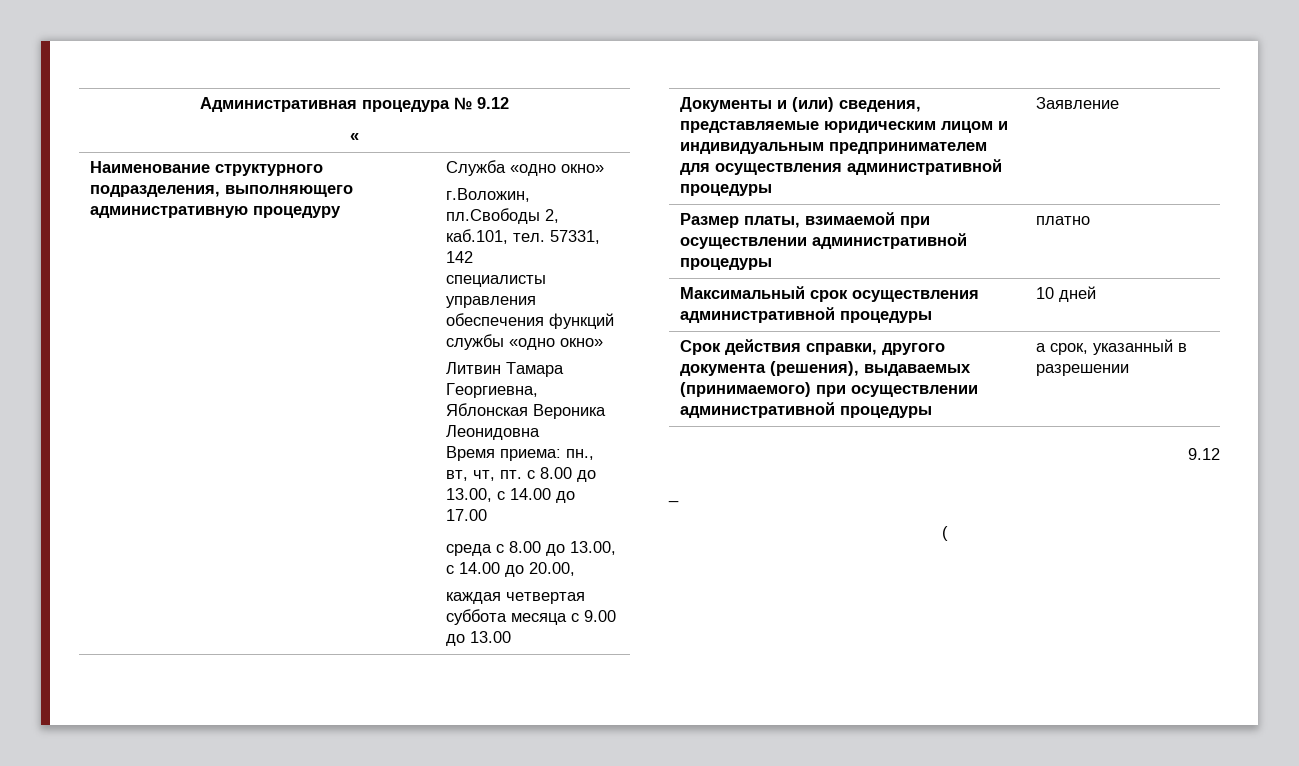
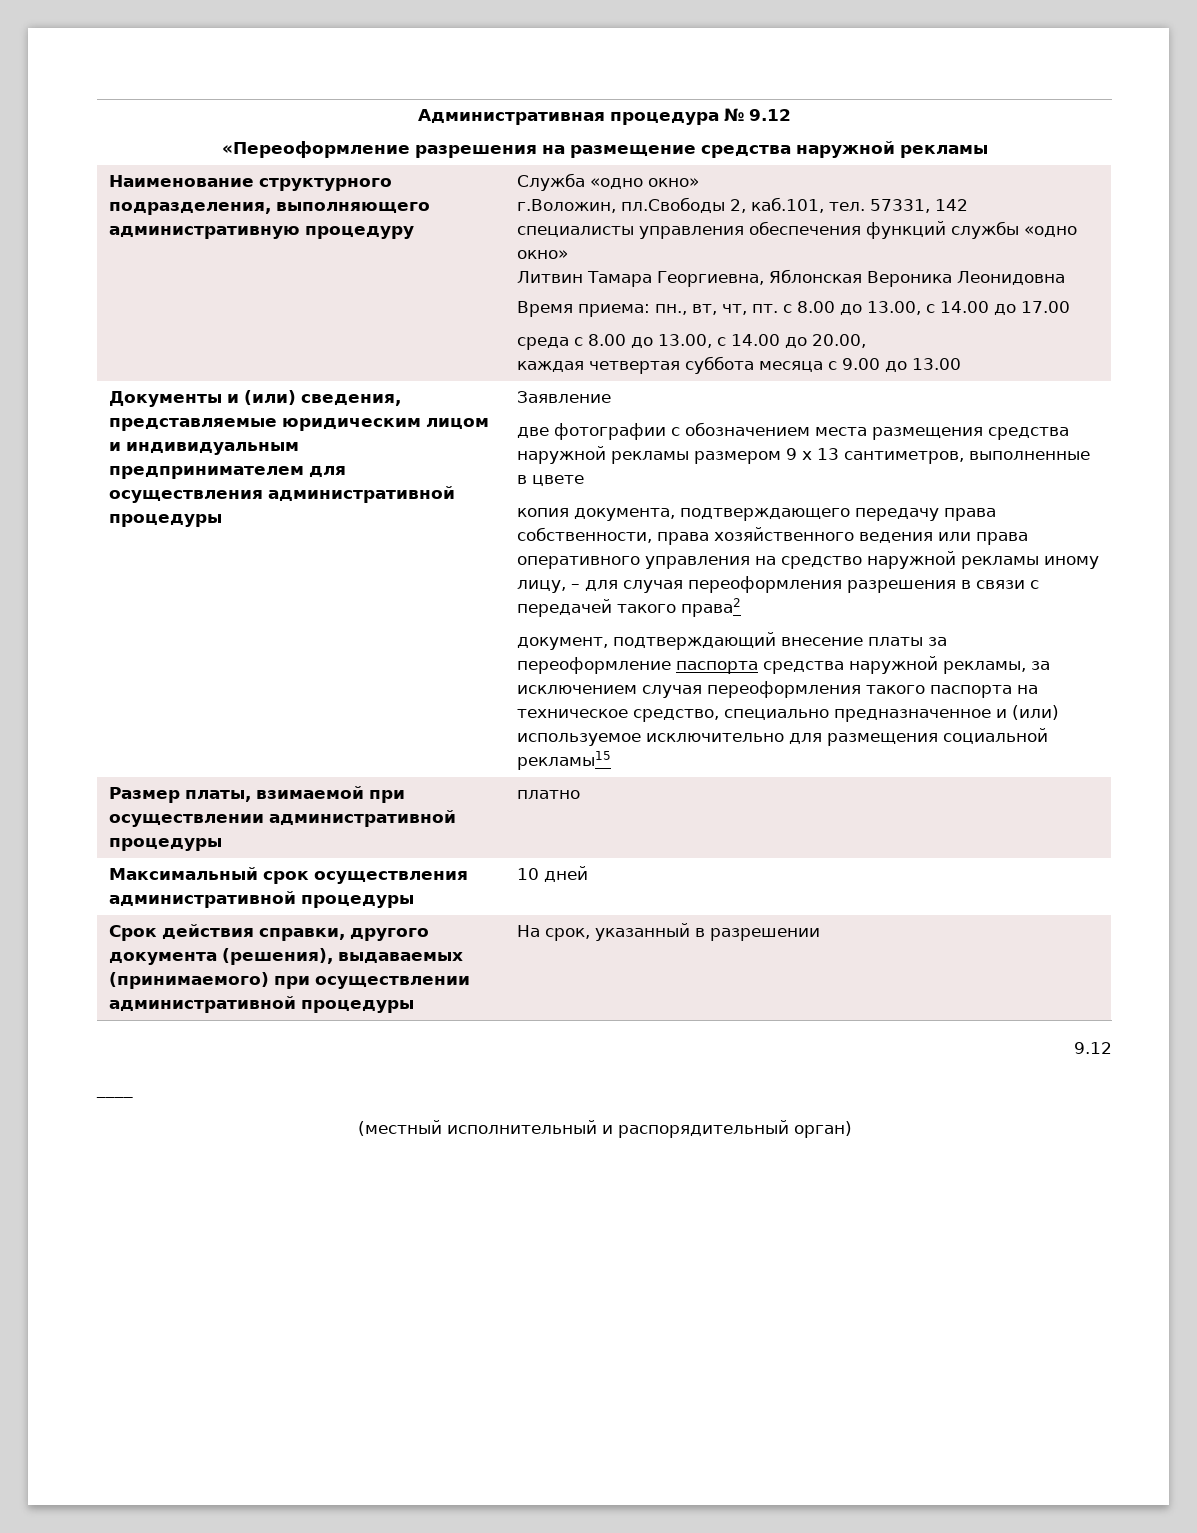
[350,133,359,141] « -> [221,141,988,158] «Переоформление разрешения на размещение средства наружной рекламы
(1119, 103) none -> [517,422,1070,440] [517,446,1091,464] [517,475,585,486] [517,508,997,521] [517,527,1029,545] [517,551,1100,569] [517,576,1040,593] [517,598,742,617] [517,632,948,650] [517,656,1051,674] [517,681,1039,698] [517,705,1060,722] [517,728,1049,746] [517,751,612,770] // две фотографии с обозначением места размещения средства наружной рекламы размером 9 x 13 сантиметров, выполненные в цвете // копия документа, подтверждающего передачу права собственности, права хозяйственного ведения или права оперативного управления на средство наружной рекламы иному лицу, – для случая переоформления разрешения в связи с передачей такого права2 // документ, подтверждающий внесение платы за переоформление паспорта средства наружной рекламы, за исключением случая переоформления такого паспорта на техническое средство, специально предназначенное и (или) используемое исключительно для размещения социальной рекламы15
[1035,343,1046,352] а -> [517,925,541,937] На
[668,499,679,503] [941,526,948,541] _ // ( -> [96,1094,133,1098] [357,1120,852,1138] ____ // (местный исполнительный и распорядительный орган)

